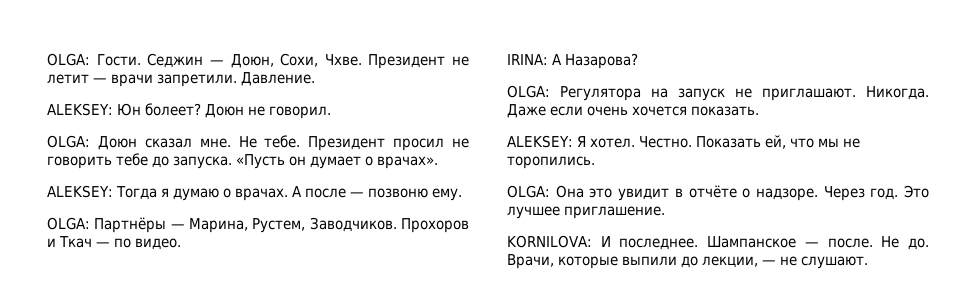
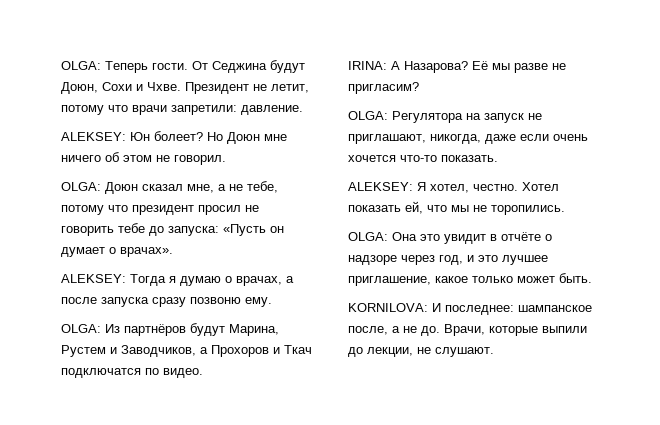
[47,53,469,69] [47,72,315,87] [47,103,244,118] OLGA: Гости. Седжин — Доюн, Сохи, Чхве. Президент не летит — врачи запретили. Давление. // ALEKSEY: Юн болеет? Доюн -> [61,60,305,73] [61,82,309,94] [61,105,303,115] [61,131,287,144] [61,152,152,162] OLGA: Теперь гости. От Седжина будут Доюн, Сохи и Чхве. Президент не летит, потому что врачи запретили: давление. // ALEKSEY: Юн болеет? Но Доюн мне ничего об этом
[199,135,386,151] мне. Не тебе. Президент -> [187,181,278,193] [61,205,194,215] мне, а не тебе, потому что президент
[173,156,232,169] запуска. -> [168,226,219,236] запуска:
[234,186,462,201] [47,217,397,233] врачах. А после — позвоню ему. // OLGA: Партнёры — Марина, Рустем, Заводчиков. -> [236,276,294,286] [61,297,272,307] [61,323,279,336] [61,345,208,357] врачах, а после запуска сразу позвоню ему. // OLGA: Из партнёров будут Марина, Рустем и Заводчиков, а
[96,242,110,247] — -> [61,368,141,378] подключатся
(638, 61) none -> [472,61,566,73] [348,82,419,94] Её мы разве не пригласим?
[762,86,929,101] [507,104,546,118] приглашают. Никогда. Даже -> [348,134,516,144] приглашают, никогда, даже
(687, 111) none -> [400,155,437,162] что-то
[589,136,761,148] хотел. Честно. Показать -> [430,182,559,193] [348,205,401,212] хотел, честно. Хотел показать
[755,185,929,201] [507,206,665,219] [507,235,900,250] надзоре. Через год. Это лучшее приглашение. // KORNILOVA: И последнее. Шампанское — после. Не -> [348,255,548,265] [348,273,592,286] [348,303,592,315] [348,326,417,335] надзоре через год, и это лучшее приглашение, какое только может быть. // KORNILOVA: И последнее: шампанское после, а не
[762,260,776,265] — -> (413, 352) none

